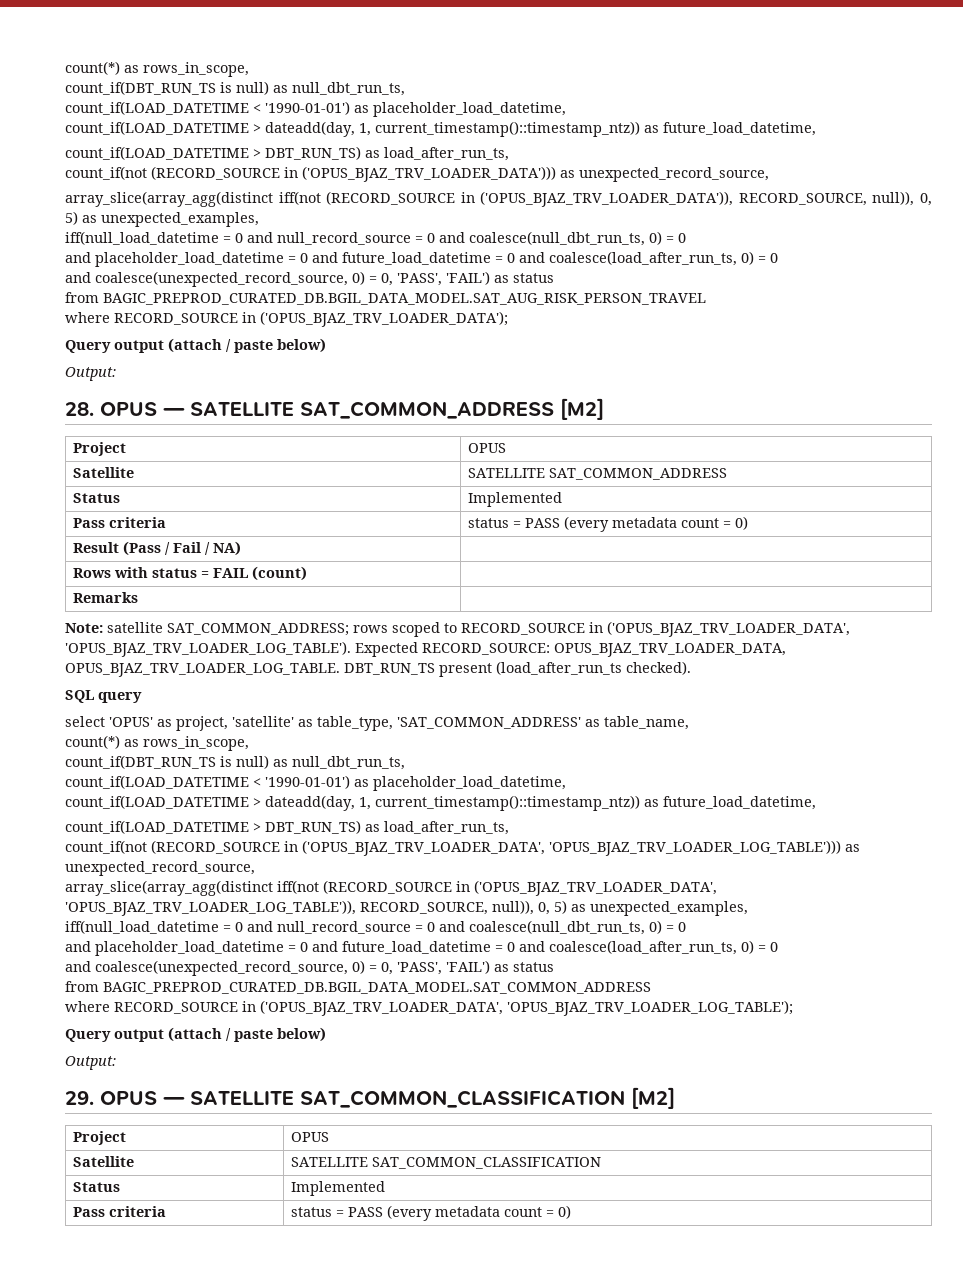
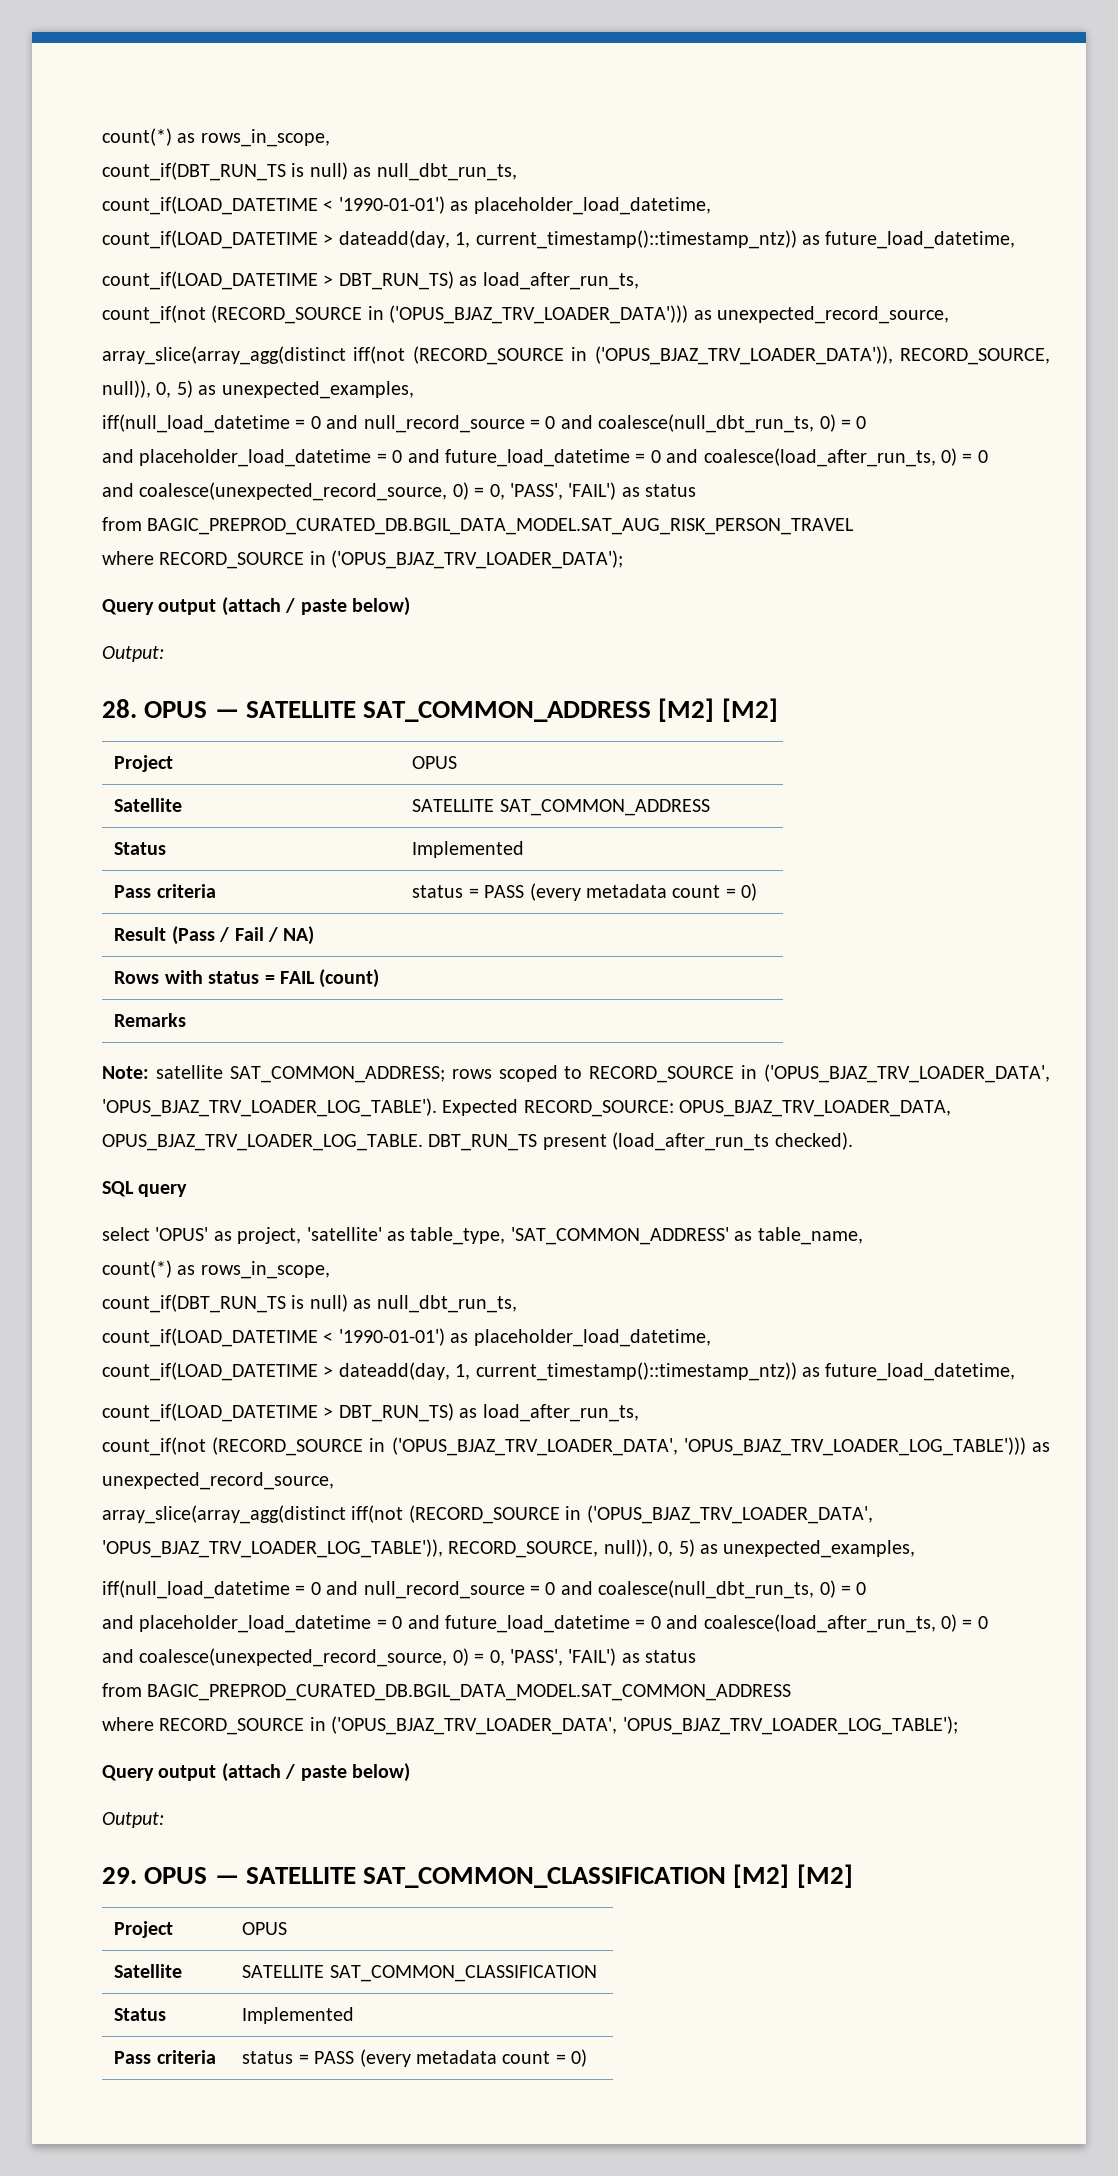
(604, 409) none -> [721,698,778,722] [M2]
(675, 1098) none -> [796,1864,853,1888] [M2]

